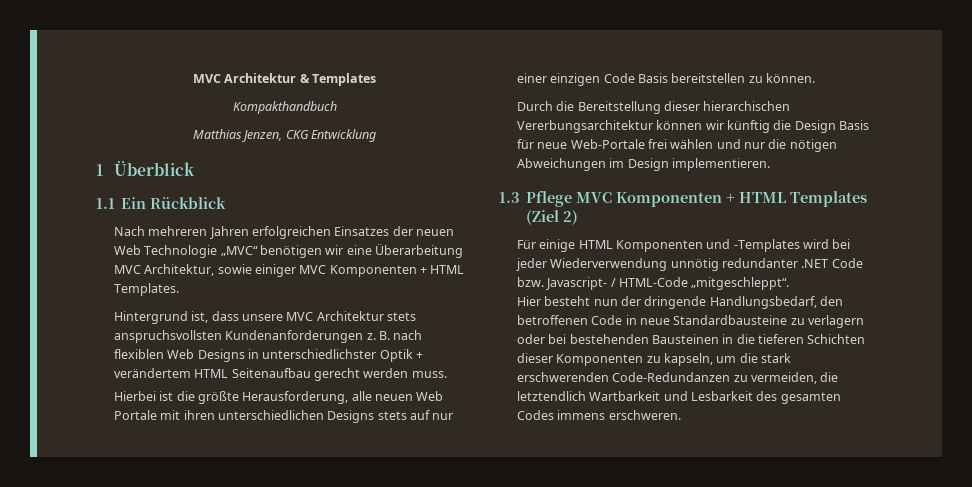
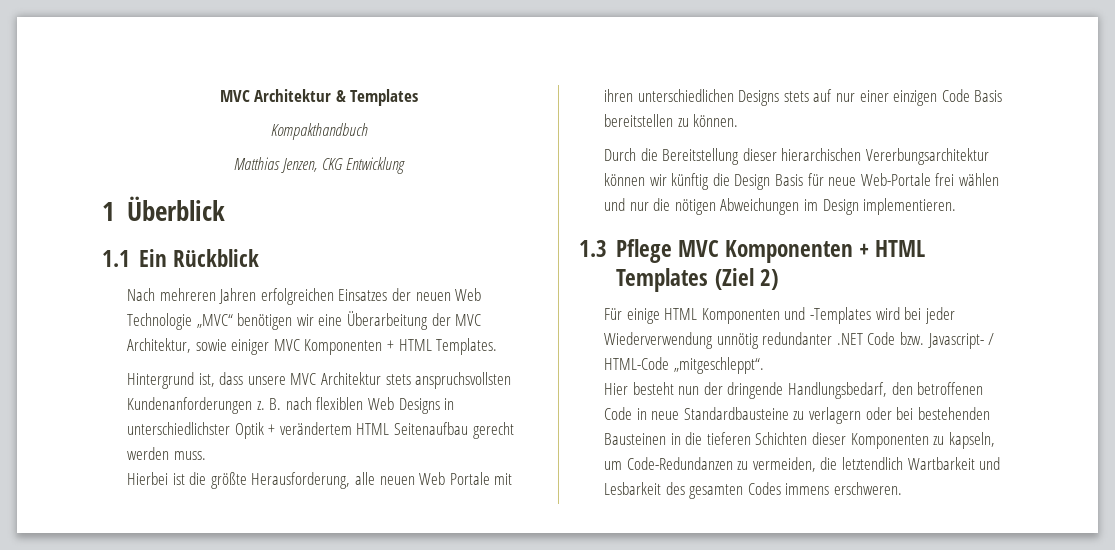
(464, 251) none -> [431,313,451,326] der
[739,353,792,363] [516,372,609,382] die stark erschwerenden -> (623, 465) none

